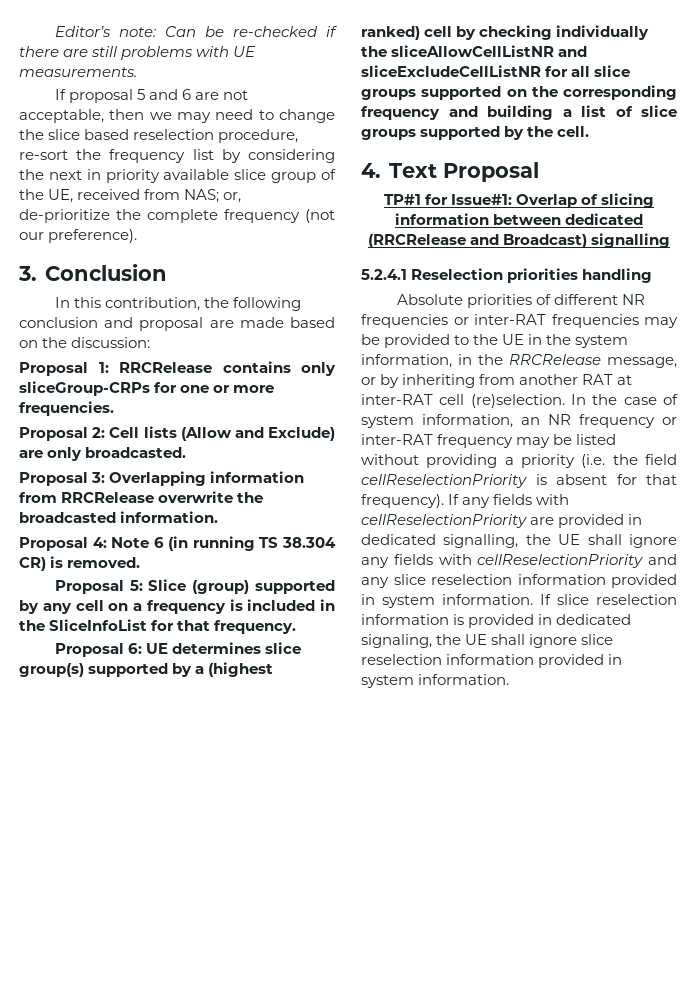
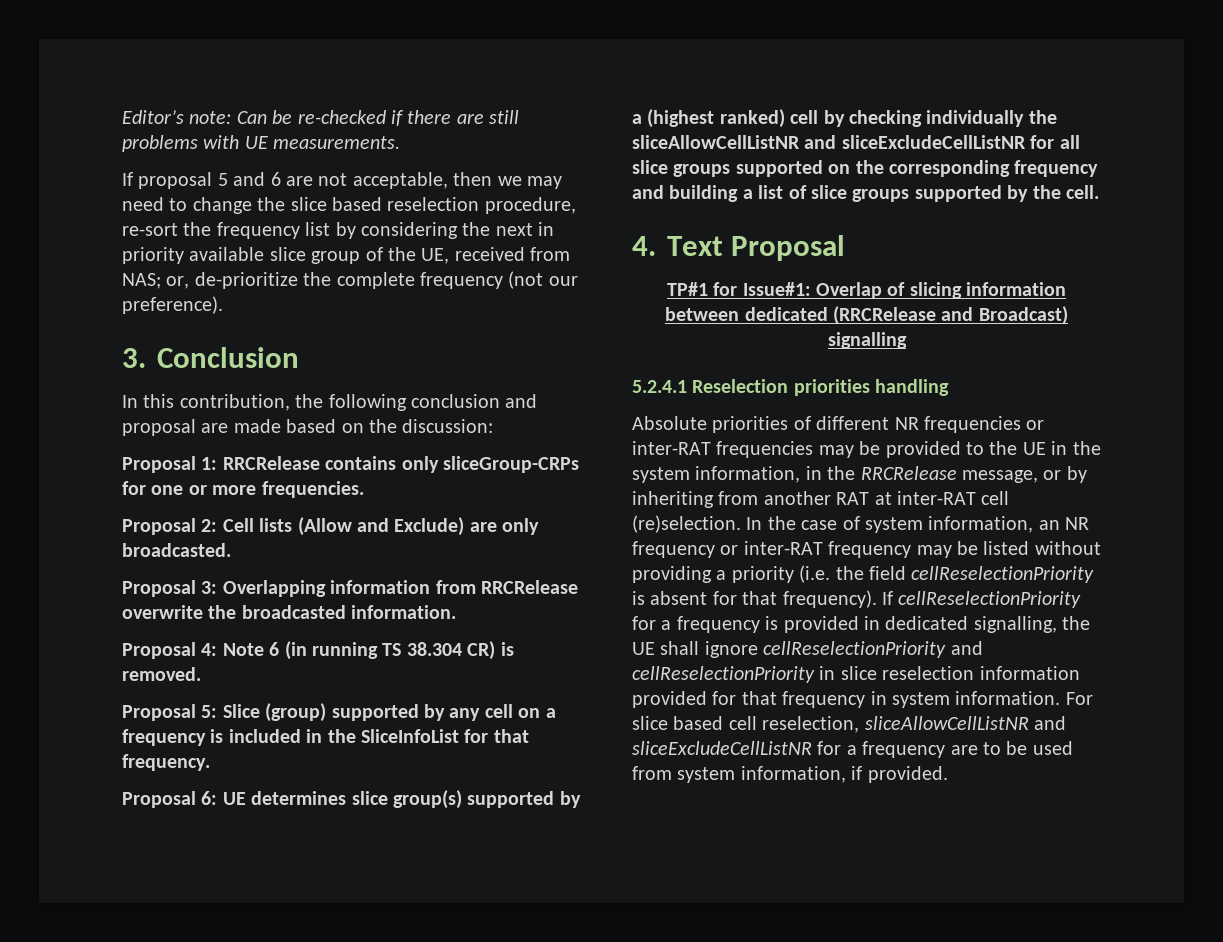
[462,494,570,508] [361,514,555,528] any fields with cellReselectionPriority are -> [898,591,1082,608] [632,616,779,633] cellReselectionPriority for a frequency is
[361,554,677,568] [361,574,677,588] [361,594,677,608] [361,614,632,628] [361,634,614,648] [361,654,623,668] [361,674,510,688] any fields with cellReselectionPriority and any slice reselection information provided in system information. If slice reselection information is provided in dedicated signaling, the UE shall ignore slice reselection information provided in system information. -> [763,641,983,658] [632,666,1080,683] [632,691,1093,708] [632,716,1066,733] [632,741,1073,758] [632,766,948,783] cellReselectionPriority and cellReselectionPriority in slice reselection information provided for that frequency in system information. For slice based cell reselection, sliceAllowCellListNR and sliceExcludeCellListNR for a frequency are to be used from system information, if provided.

